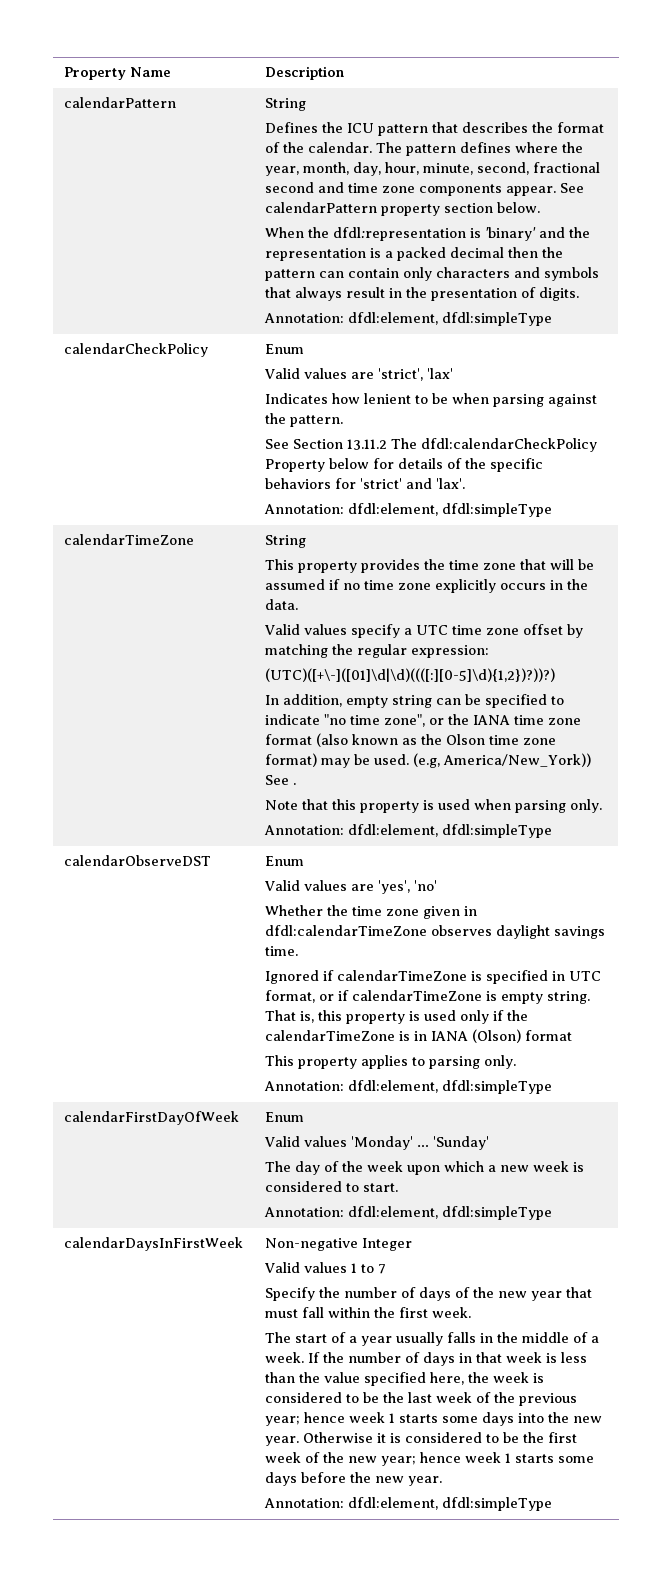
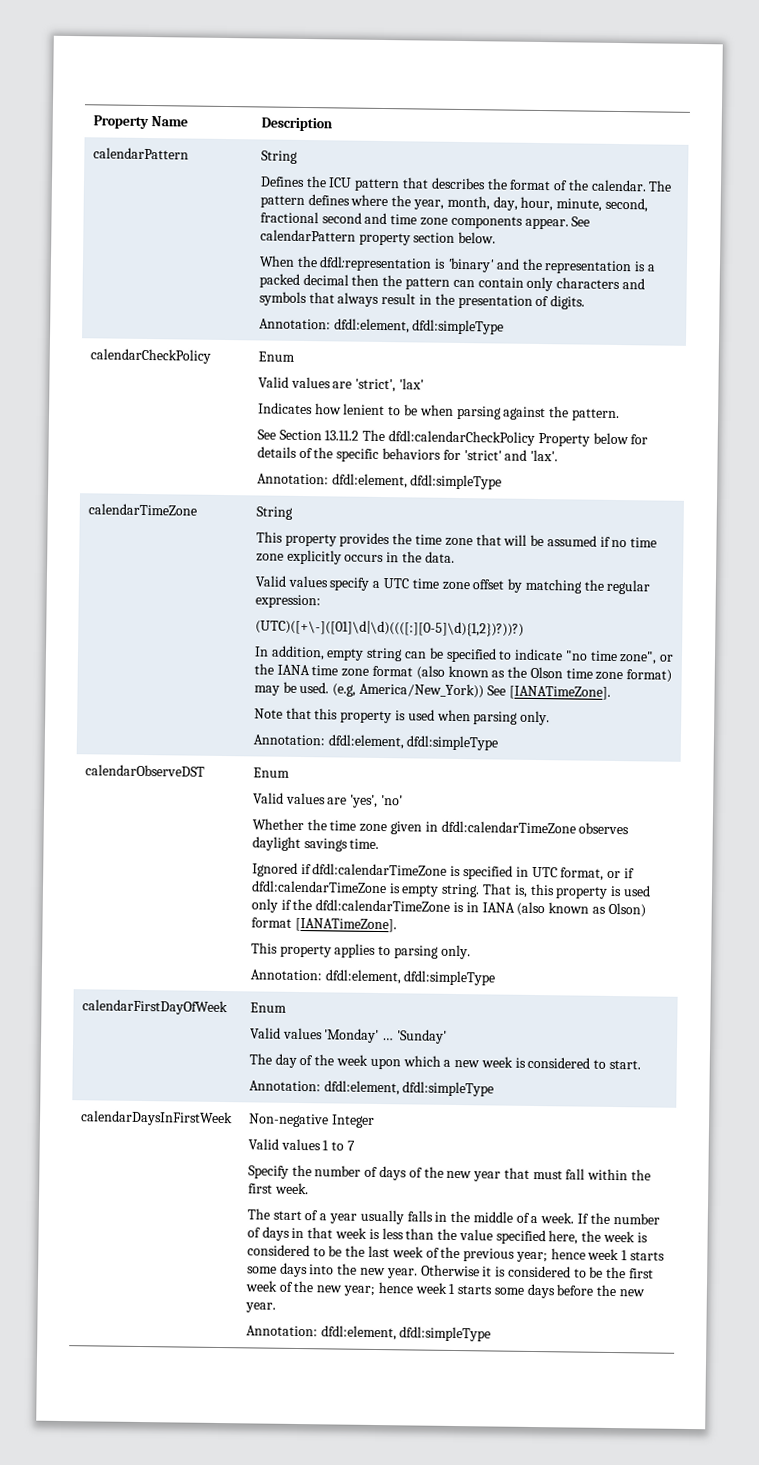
[292,783,296,785] . -> [508,685,611,700] [IANATimeZone].
[336,970,467,981] calendarTimeZone -> [312,863,448,876] dfdl:calendarTimeZone
[351,990,482,1001] calendarTimeZone -> [250,880,387,894] dfdl:calendarTimeZone
[264,1030,395,1041] calendarTimeZone -> [315,899,451,912] dfdl:calendarTimeZone
[471,1029,572,1043] (Olson) format -> [516,901,646,918] [250,917,397,933] (also known as Olson) format [IANATimeZone].

